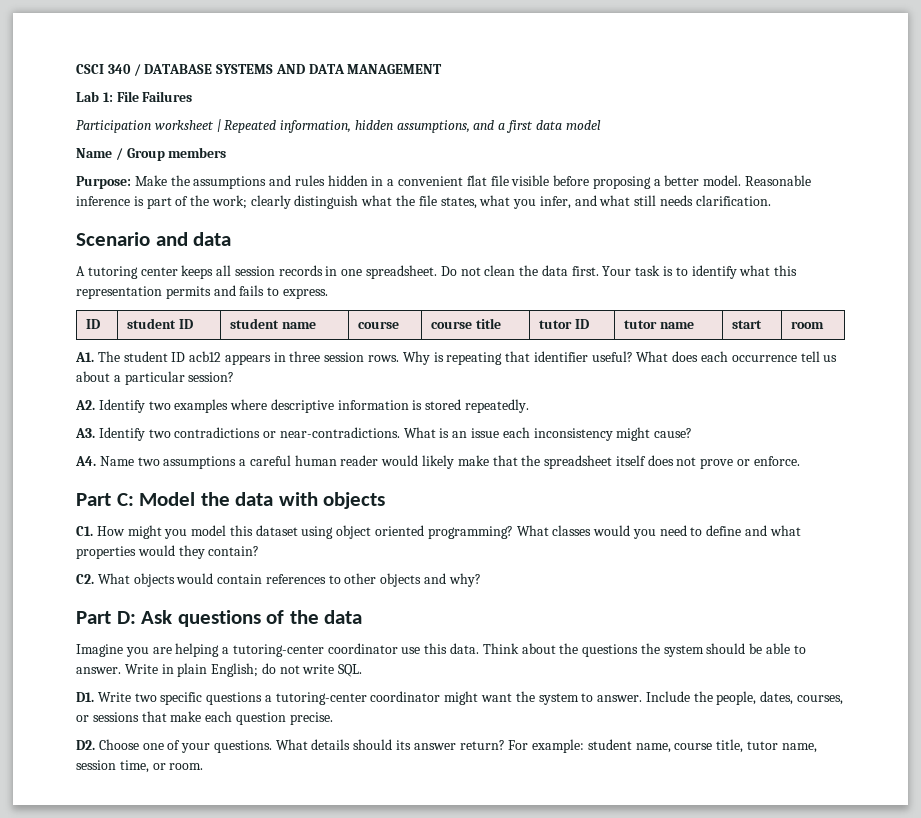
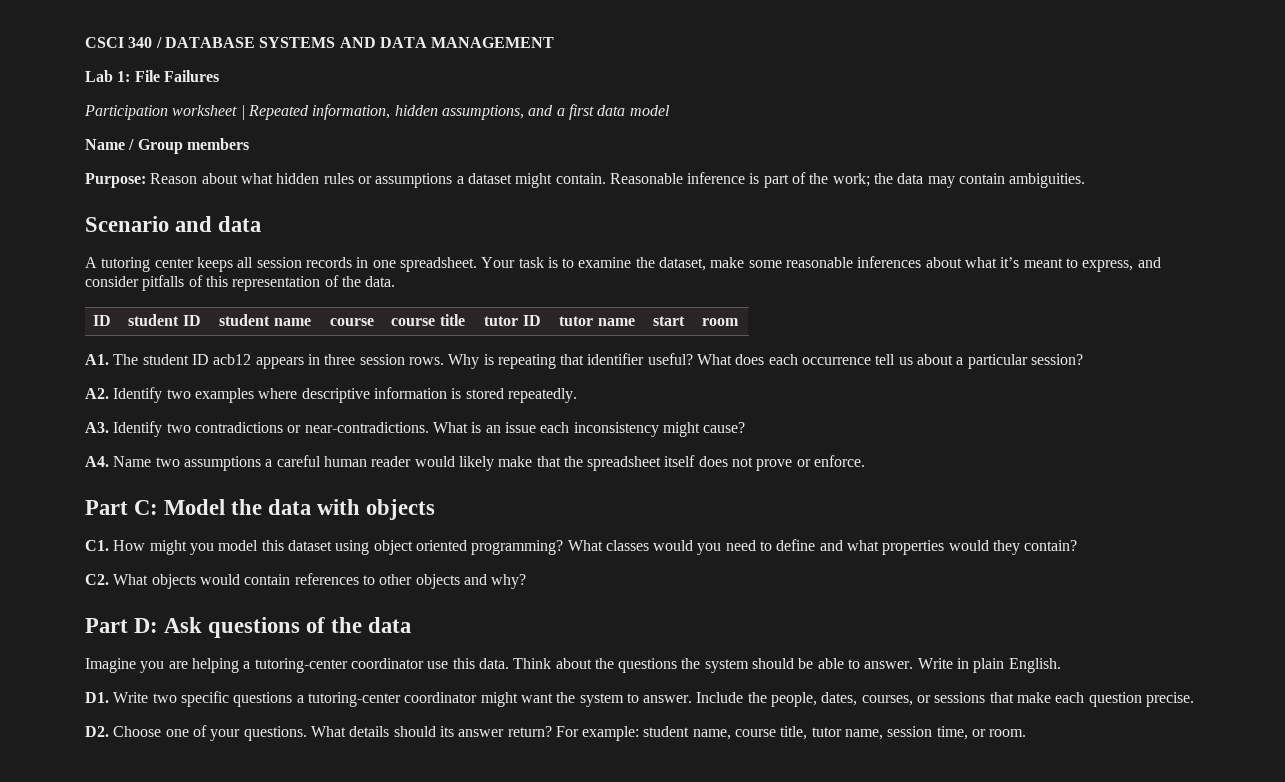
[134,175,742,189] Make the assumptions and rules hidden in a convenient flat file visible before proposing a better model. -> [150,173,606,188] Reason about what hidden rules or assumptions a dataset might contain.
[250,195,771,209] clearly distinguish what the file states, what you infer, and what still needs clarification. -> [874,173,1086,188] the data may contain ambiguities.
[440,265,798,279] [76,285,328,299] Do not clean the data first. Your task is to identify what this representation permits and fails to express. -> [481,256,1161,272] [85,275,396,291] Your task is to examine the dataset, make some reasonable inferences about what it’s meant to express, and consider pitfalls of this representation of the data.
[211,663,363,677] English; do not write SQL. -> [1008,658,1061,673] English.

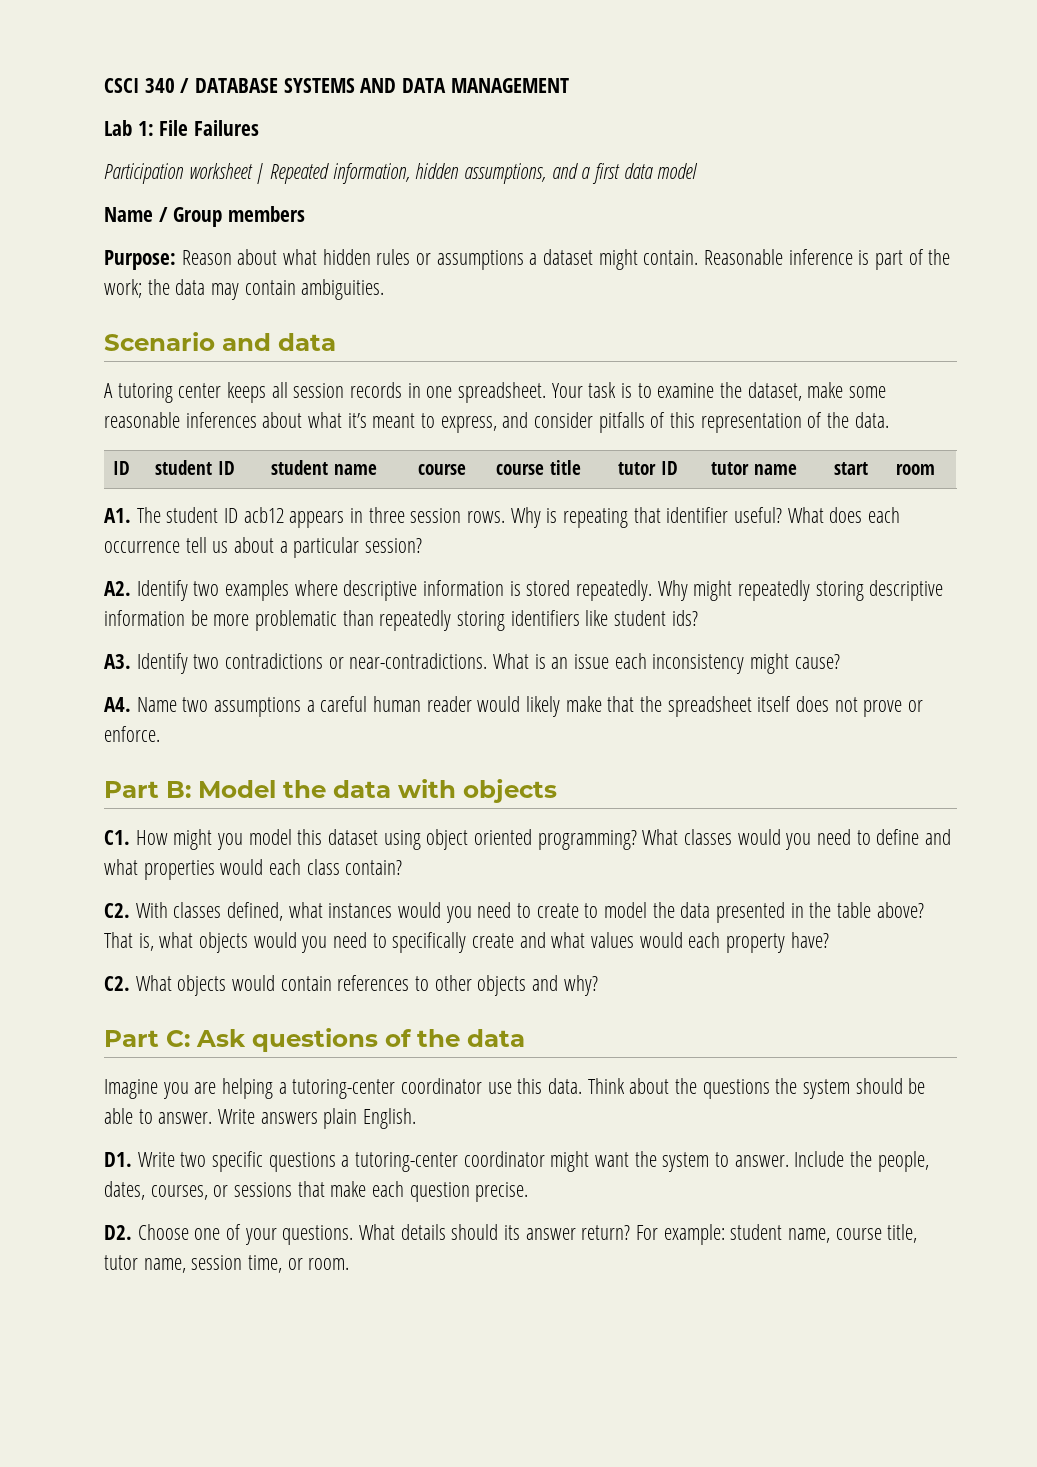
(577, 395) none -> [657,580,944,601] [104,610,698,631] Why might repeatedly storing descriptive information be more problematic than repeatedly storing identifiers like student ids?
[134,500,159,515] C: -> [166,781,191,798] B:
[993,540,1021,555] they -> [269,859,340,875] each class
(1078, 545) none -> [104,902,924,923] [104,932,829,953] // C2. With classes defined, what instances would you need to create to model the data presented in the table above? That is, what objects would you need to specifically create and what values would each property have?
[134,618,159,633] D: -> [166,1030,190,1047] C:
[957,658,970,669] in -> [260,1112,318,1124] answers

